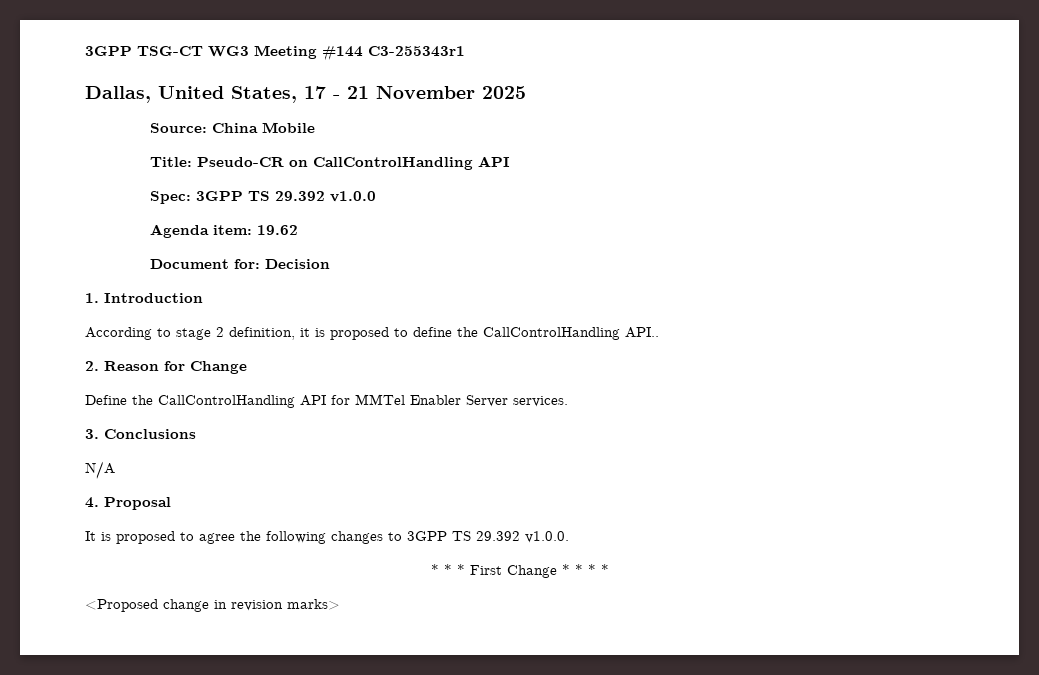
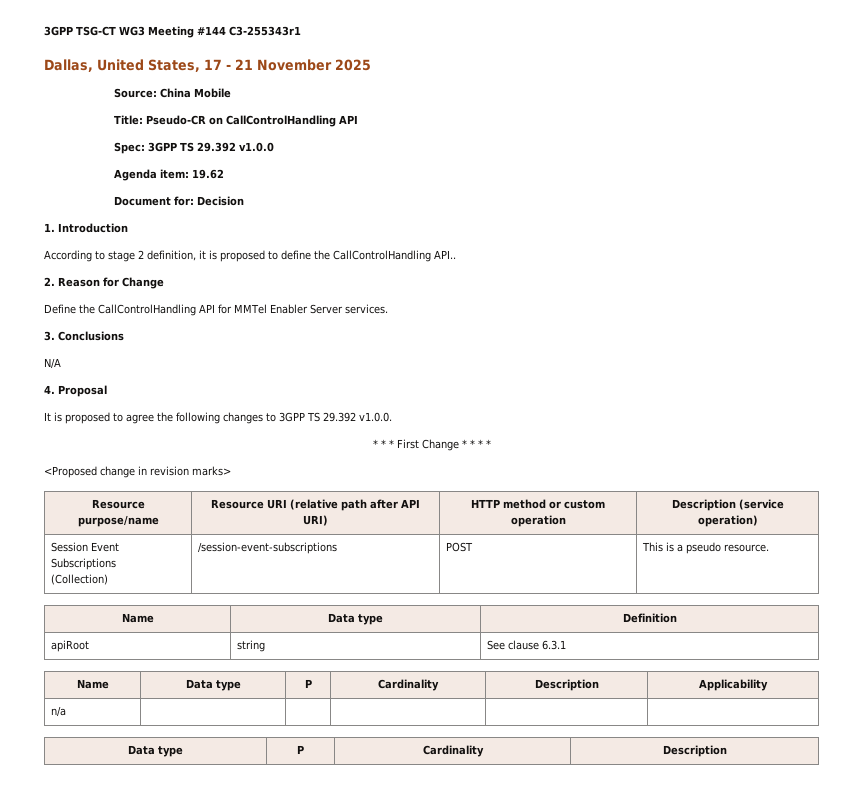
(340, 604) none -> [91,499,145,509] [77,515,159,527] [211,499,420,511] [303,515,328,526] [471,499,605,509] [510,515,566,527] [671,499,784,511] [697,515,758,527] [50,542,119,552] [50,558,116,570] [50,574,108,585] [197,542,337,554] [445,542,473,552] [641,542,769,554] [121,613,154,623] [328,613,383,625] [622,613,677,623] [50,640,89,652] [236,640,265,652] [486,640,566,650] [76,679,109,689] [185,679,241,691] [304,679,312,688] [378,679,439,691] [534,679,599,691] [699,679,768,691] [50,706,66,717] [128,745,183,757] [297,745,304,754] [422,745,484,757] [662,745,727,757] // Resource purpose/name | Resource URI (relative path after API URI) | HTTP method or custom operation | Description (service operation) // Session Event Subscriptions // (Collection) | /session-event-subscriptions | POST | This is a pseudo resource. // Name | Data type | Definition // apiRoot | string | See clause 6.3.1 // Name | Data type | P | Cardinality | Description | Applicability // n/a | | | | | // Data type | P | Cardinality | Description

